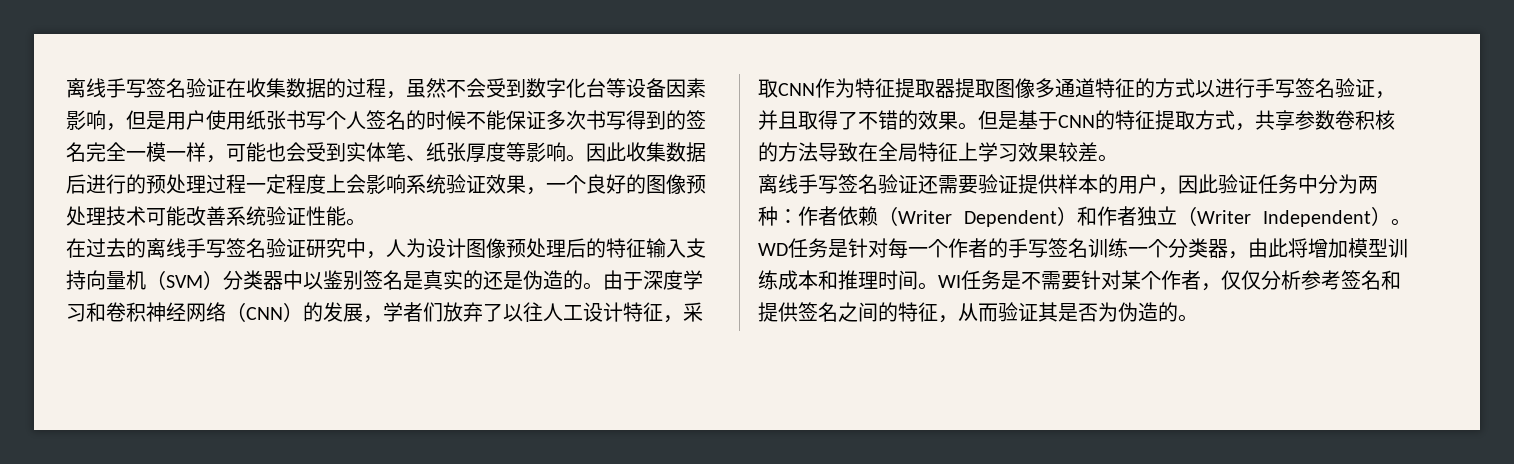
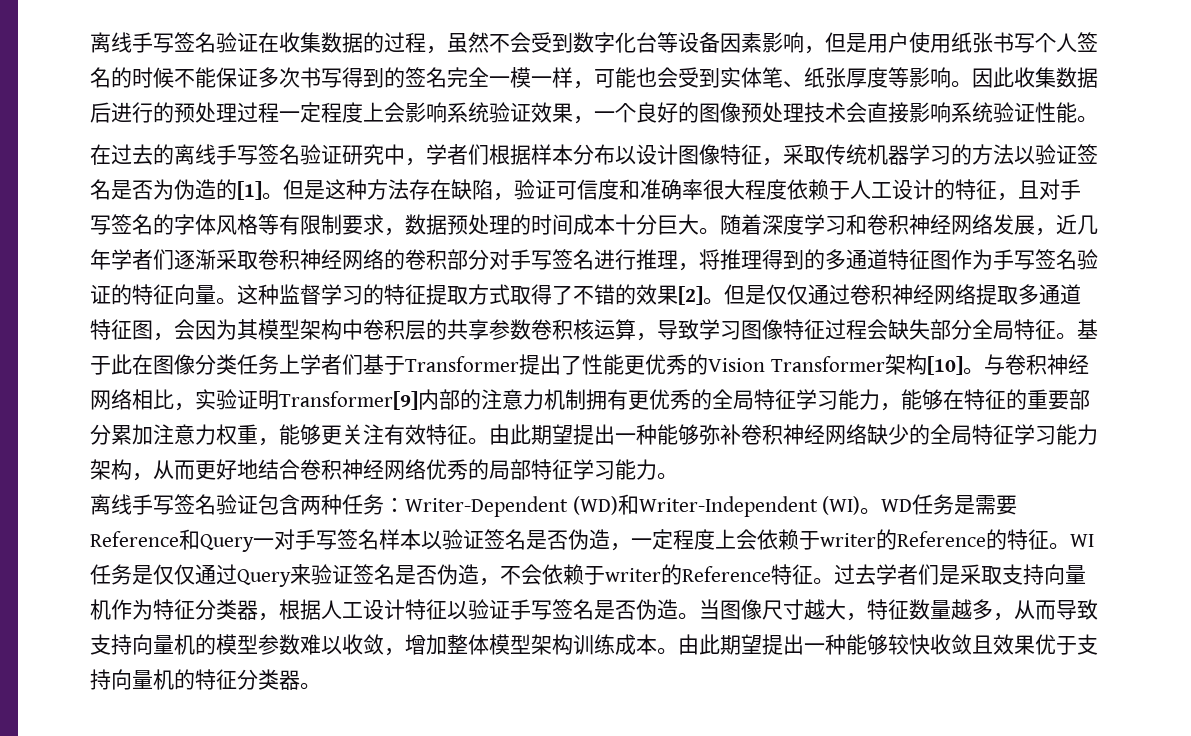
[146,206,226,226] 可能改善 -> [846,102,951,123] 会直接影响
[386,238,706,258] [66,270,643,290] 人为设计图像预处理后的特征输入支持向量机（SVM）分类器中以鉴别签名是真实的还是伪造的。由于 -> [426,144,1098,166] [90,179,1081,201] [90,214,762,236] 学者们根据样本分布以设计图像特征，采取传统机器学习的方法以验证签名是否为伪造的[1]。但是这种方法存在缺陷，验证可信度和准确率很大程度依赖于人工设计的特征，且对手写签名的字体风格等有限制要求，数据预处理的时间成本十分巨大。随着
[226,302,703,323] [758,78,1395,99] [758,110,1395,131] [758,142,1098,162] （CNN）的发展，学者们放弃了以往人工设计特征，采取CNN作为特征提取器提取图像多通道特征的方式以进行手写签名验证，并且取得了不错的效果。但是基于CNN的特征提取方式，共享参数卷积核的方法导致在全局特征上学习效果较差 -> [993,214,1098,236] [90,249,1098,271] [90,284,1081,305] [90,319,1098,341] [90,354,1089,375] [90,389,1090,411] [90,424,1098,446] [90,459,657,481] 发展，近几年学者们逐渐采取卷积神经网络的卷积部分对手写签名进行推理，将推理得到的多通道特征图作为手写签名验证的特征向量。这种监督学习的特征提取方式取得了不错的效果[2]。但是仅仅通过卷积神经网络提取多通道特征图，会因为其模型架构中卷积层的共享参数卷积核运算，导致学习图像特征过程会缺失部分全局特征。基于此在图像分类任务上学者们基于Transformer提出了性能更优秀的Vision Transformer架构[10]。与卷积神经网络相比，实验证明Transformer[9]内部的注意力机制拥有更优秀的全局特征学习能力，能够在特征的重要部分累加注意力权重，能够更关注有效特征。由此期望提出一种能够弥补卷积神经网络缺少的全局特征学习能力架构，从而更好地结合卷积神经网络优秀的局部特征学习能力
[918,174,1378,195] [758,206,1411,227] [758,238,1408,259] [758,270,1401,291] [758,302,1178,323] 还需要验证提供样本的用户，因此验证任务中分为两种：作者依赖（Writer Dependent）和作者独立（Writer Independent）。WD任务是针对每一个作者的手写签名训练一个分类器，由此将增加模型训练成本和推理时间。WI任务是不需要针对某个作者，仅仅分析参考签名和提供签名之间的特征，从而验证其是否为伪造的 -> [258,494,1018,517] [90,529,1094,552] [90,564,1086,587] [90,599,1098,621] [90,634,1098,656] [90,669,300,690] 包含两种任务：Writer-Dependent (WD)和Writer-Independent (WI)。WD任务是需要Reference和Query一对手写签名样本以验证签名是否伪造，一定程度上会依赖于writer的Reference的特征。WI任务是仅仅通过Query来验证签名是否伪造，不会依赖于writer的Reference特征。过去学者们是采取支持向量机作为特征分类器，根据人工设计特征以验证手写签名是否伪造。当图像尺寸越大，特征数量越多，从而导致支持向量机的模型参数难以收敛，增加整体模型架构训练成本。由此期望提出一种能够较快收敛且效果优于支持向量机的特征分类器

